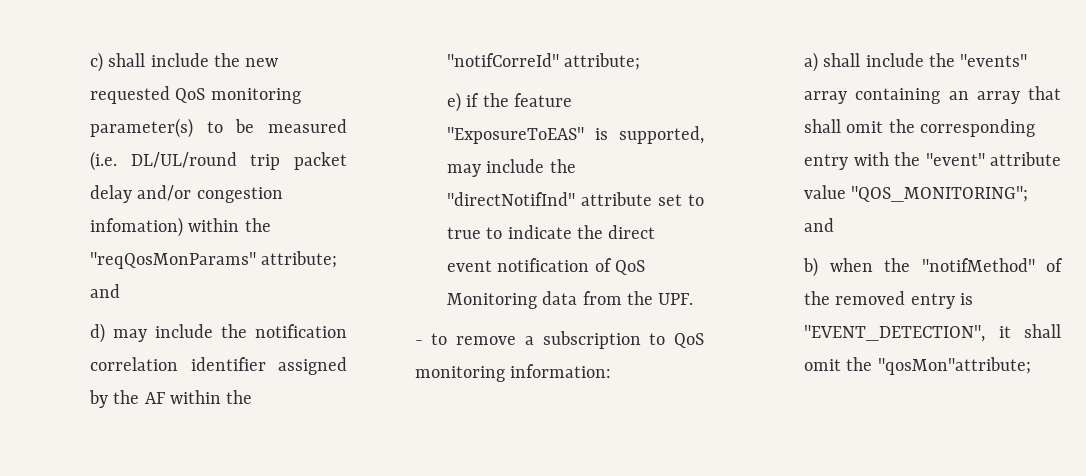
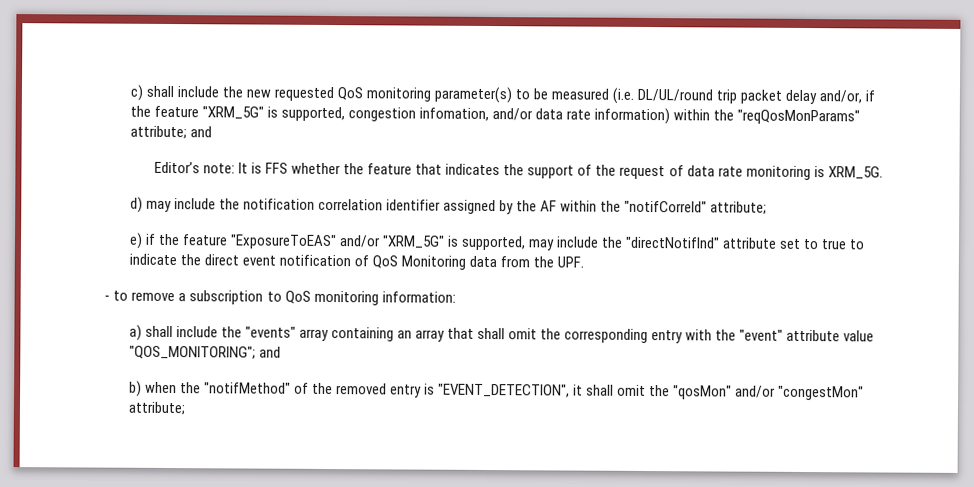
[137,185,283,203] [90,217,184,237] and/or congestion infomation) -> [819,90,876,104] [129,105,671,125] and/or, if the feature "XRM_5G" is supported, congestion infomation, and/or data rate information)
(121, 291) none -> [153,161,883,181] // Editor’s note: It is FFS whether the feature that indicates the support of the request of data rate monitoring is XRM_5G.
(585, 135) none -> [338,235,445,249] and/or "XRM_5G"
[877,357,1031,375] "qosMon"attribute; -> [673,385,865,401] [127,401,185,416] "qosMon" and/or "congestMon" attribute;

